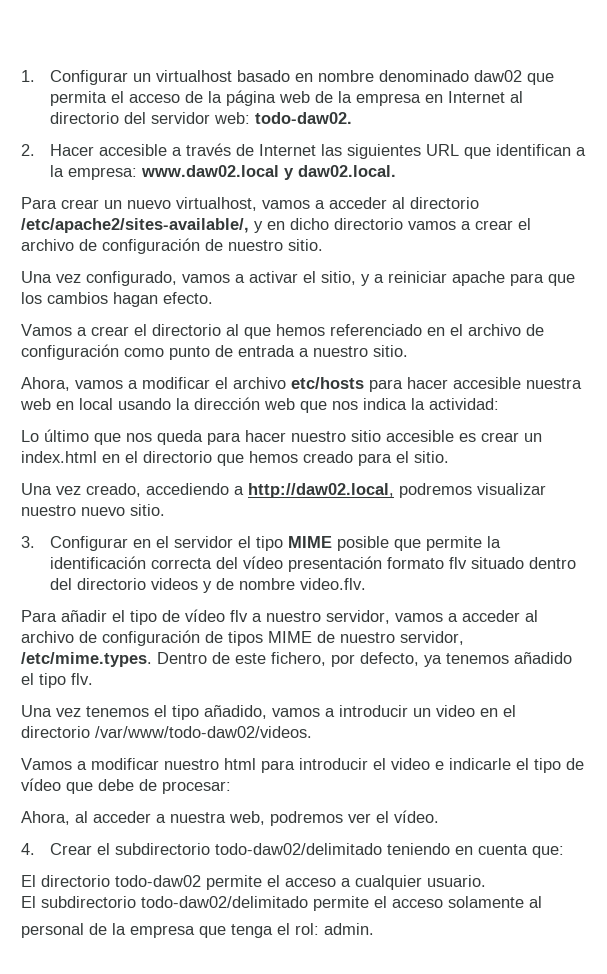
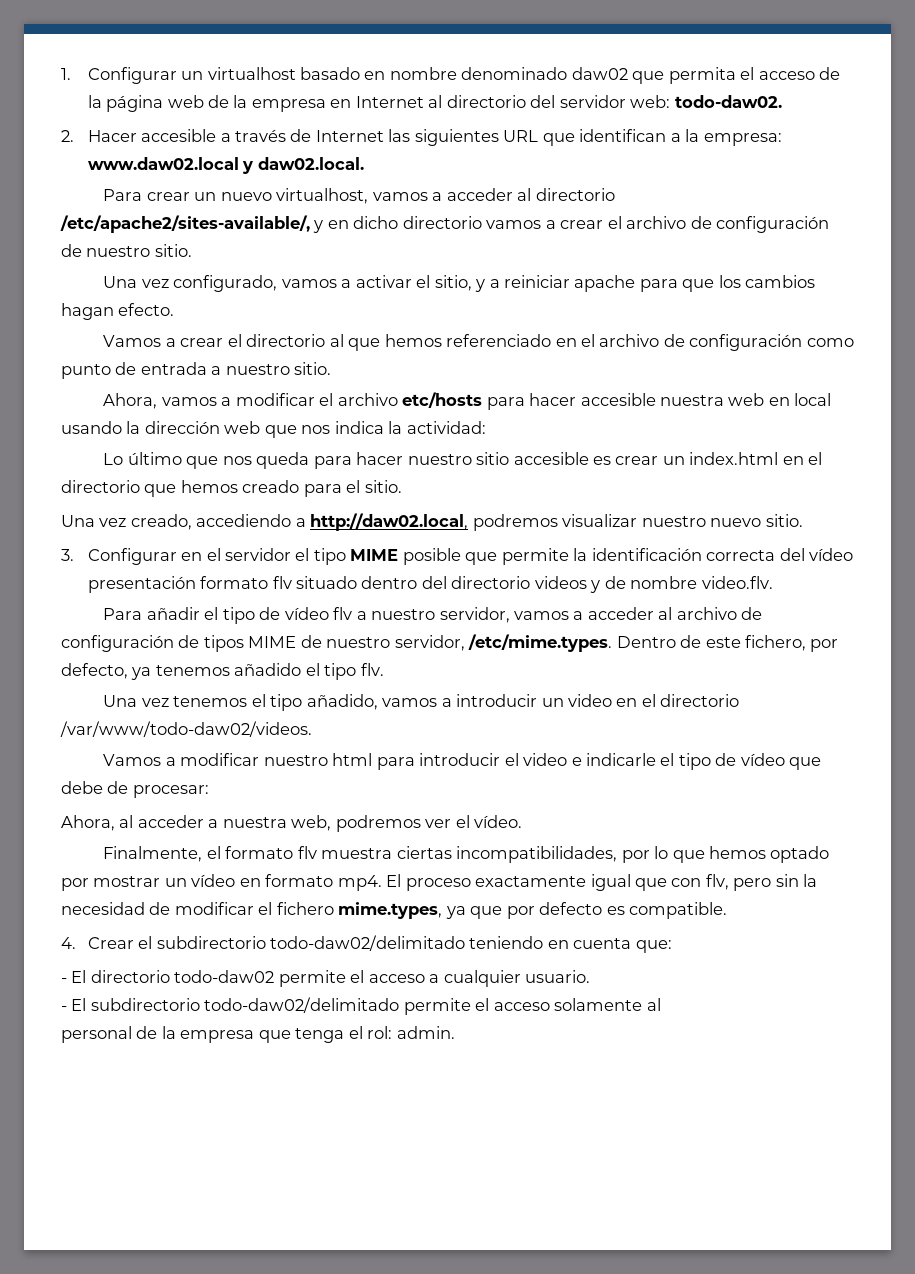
(439, 816) none -> [103,846,830,863] [61,874,818,891] [61,902,728,919] // Finalmente, el formato flv muestra ciertas incompatibilidades, por lo que hemos optado por mostrar un vídeo en formato mp4. El proceso exactamente igual que con flv, pero sin la necesidad de modificar el fichero mime.types, ya que por defecto es compatible.
(564, 852) none -> [61,978,67,983] -
(486, 881) none -> [61,1006,67,1011] -

